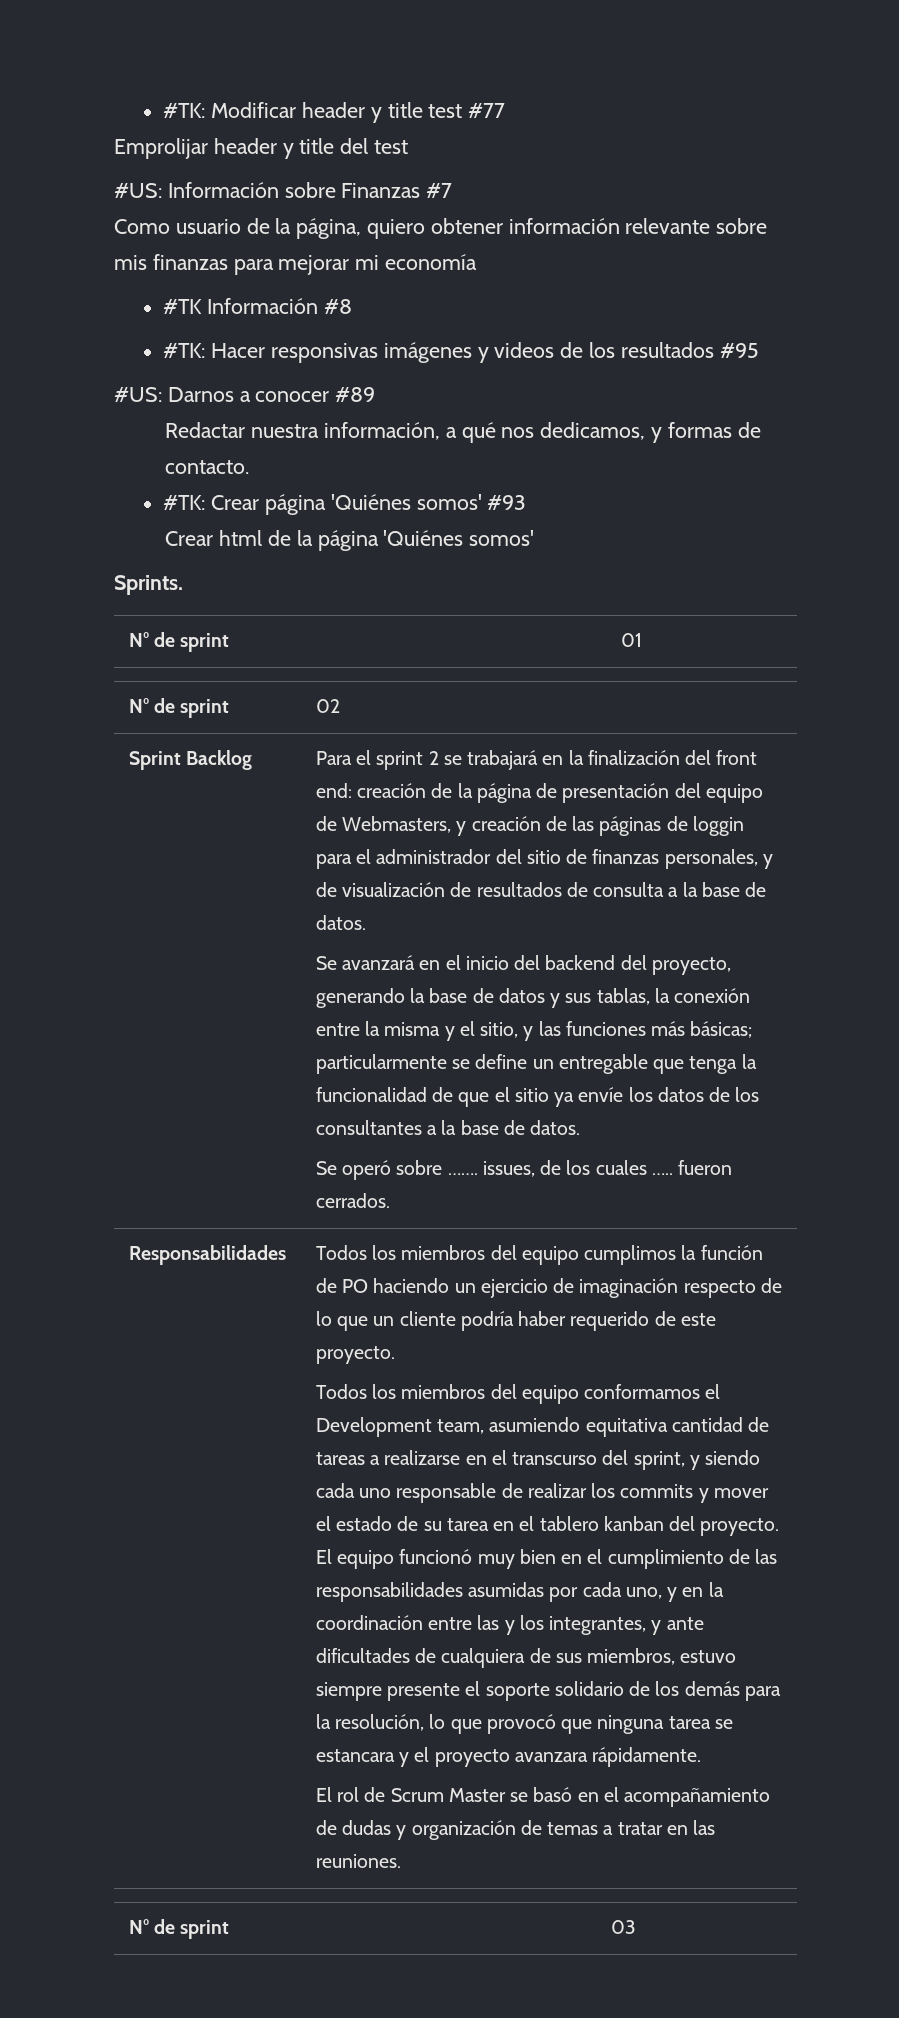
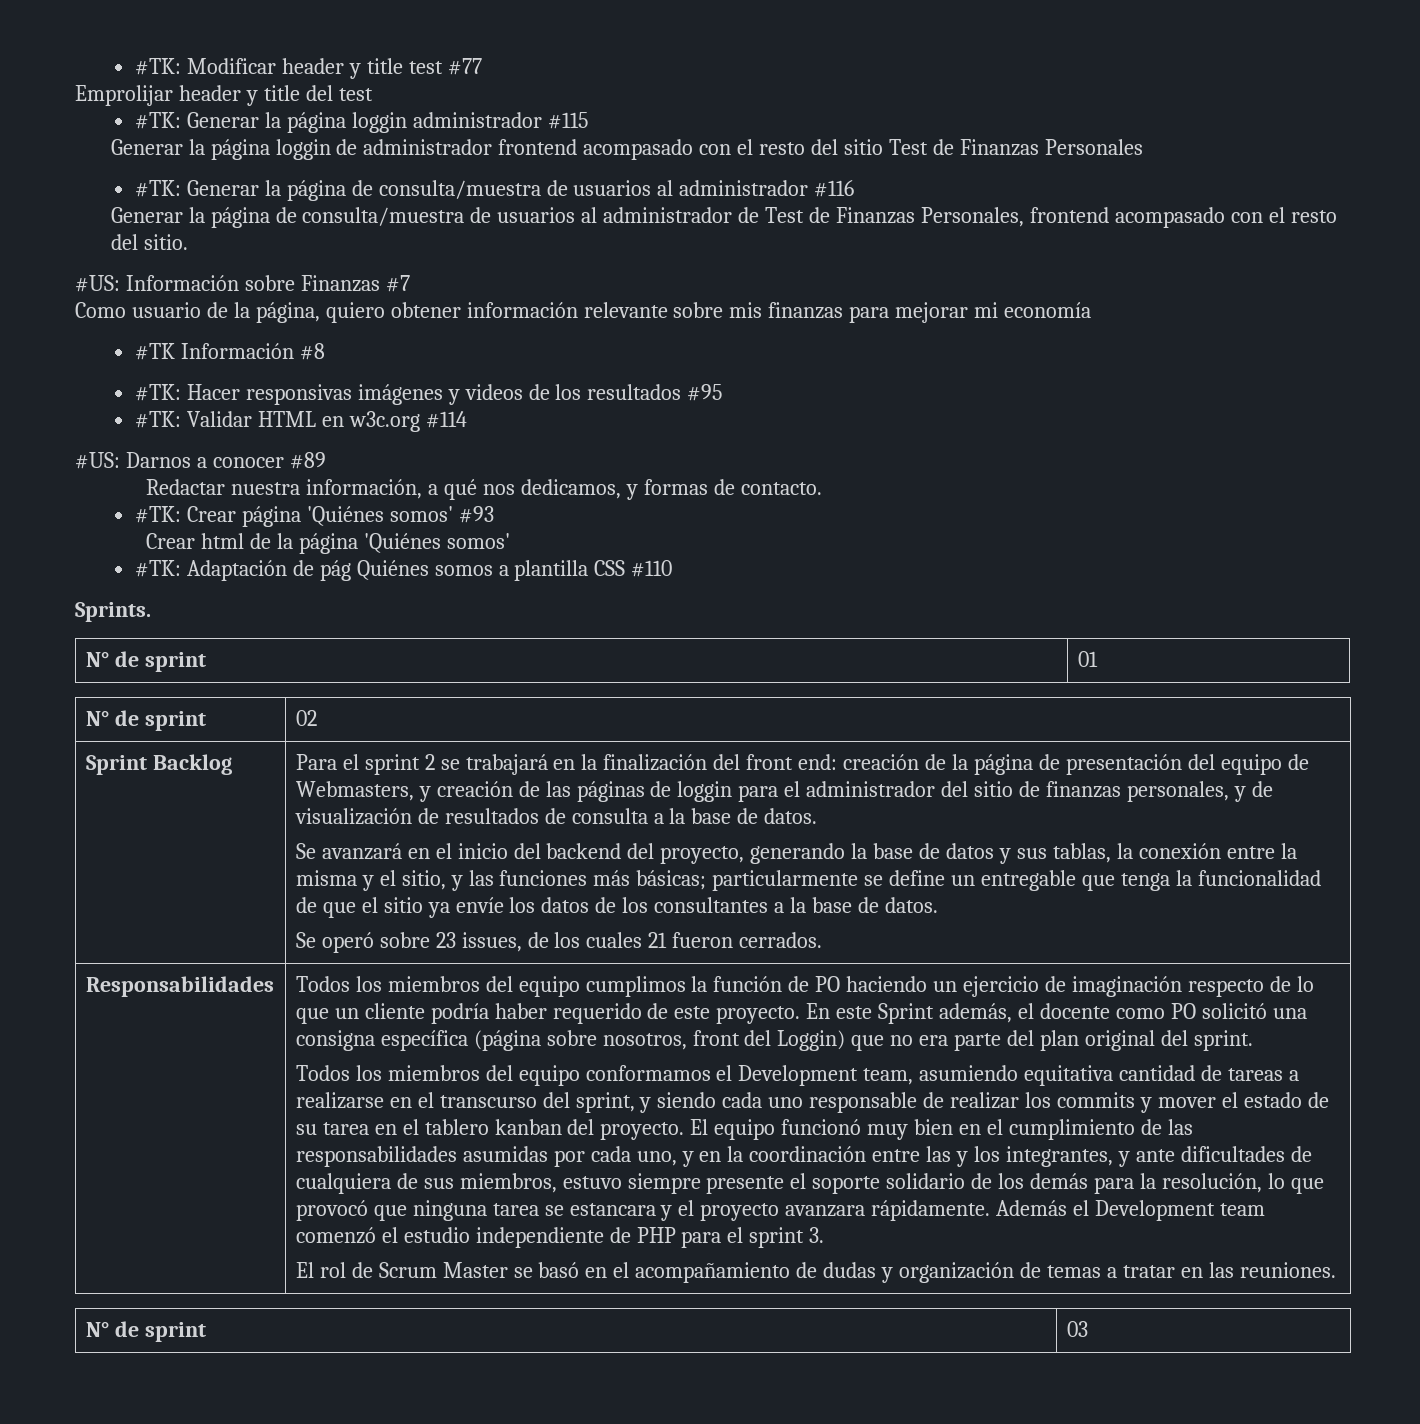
(409, 147) none -> [134,112,588,133] [110,139,1143,160] [134,180,855,201] [110,207,1337,228] [110,234,188,250] // #TK: Generar la página loggin administrador #115 // Generar la página loggin de administrador frontend acompasado con el resto del sitio Test de Finanzas Personales // #TK: Generar la página de consulta/muestra de usuarios al administrador #116 // Generar la página de consulta/muestra de usuarios al administrador de Test de Finanzas Personales, frontend acompasado con el resto del sitio.
(759, 350) none -> [134,411,467,432] // #TK: Validar HTML en w3c.org #114
(535, 538) none -> [134,560,673,581] // #TK: Adaptación de pág Quiénes somos a plantilla CSS #110
[447,1173,478,1175] ……. -> [435,932,456,948] 23
[651,1173,673,1175] ….. -> [648,932,668,948] 21
(395, 1355) none -> [806,1003,1307,1024] [295,1030,1253,1051] En este Sprint además, el docente como PO solicitó una consigna específica (página sobre nosotros, front del Loggin) que no era parte del plan original del sprint.
(702, 1757) none -> [996,1200,1265,1221] [295,1227,825,1248] Además el Development team comenzó el estudio independiente de PHP para el sprint 3.

